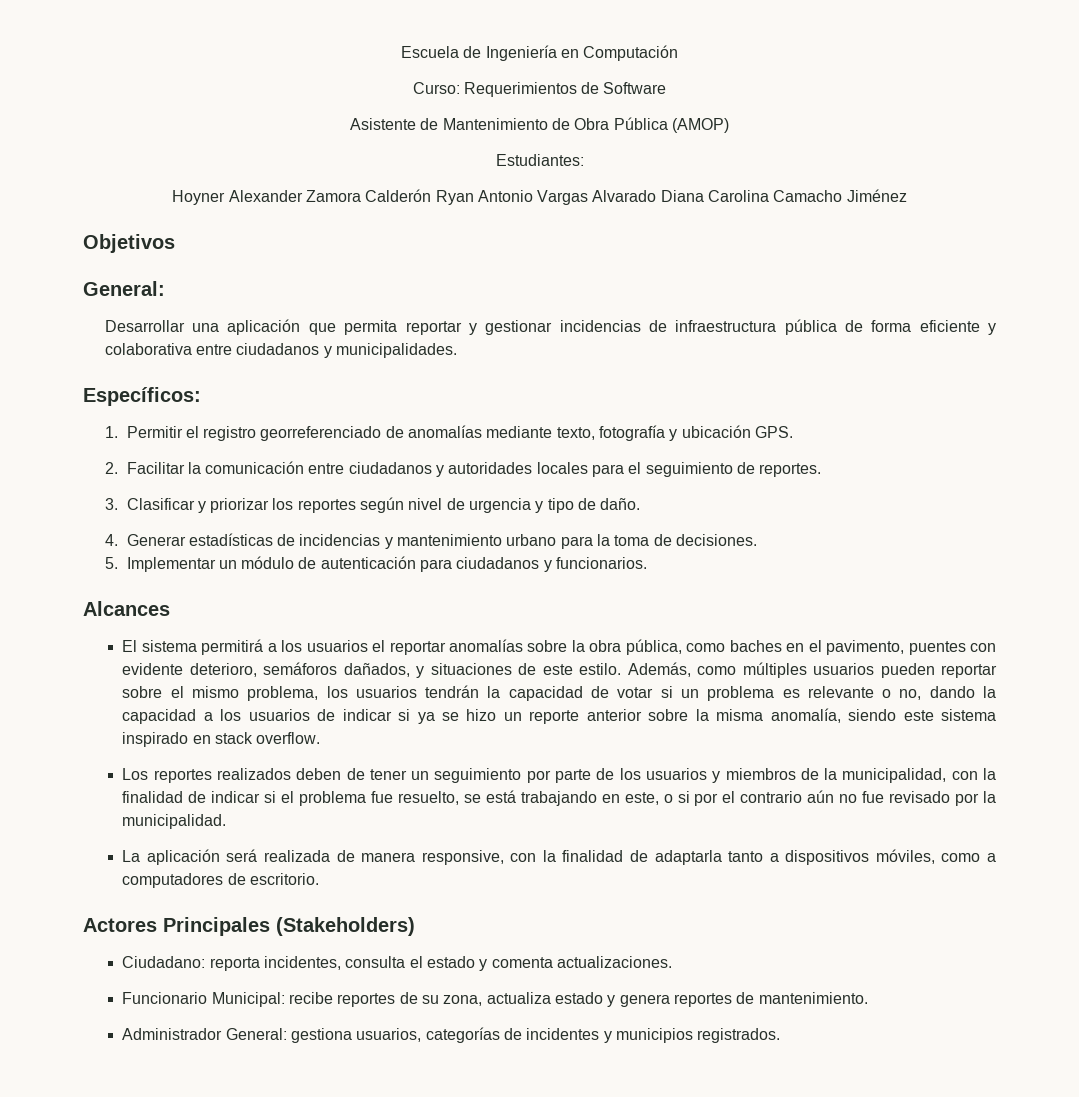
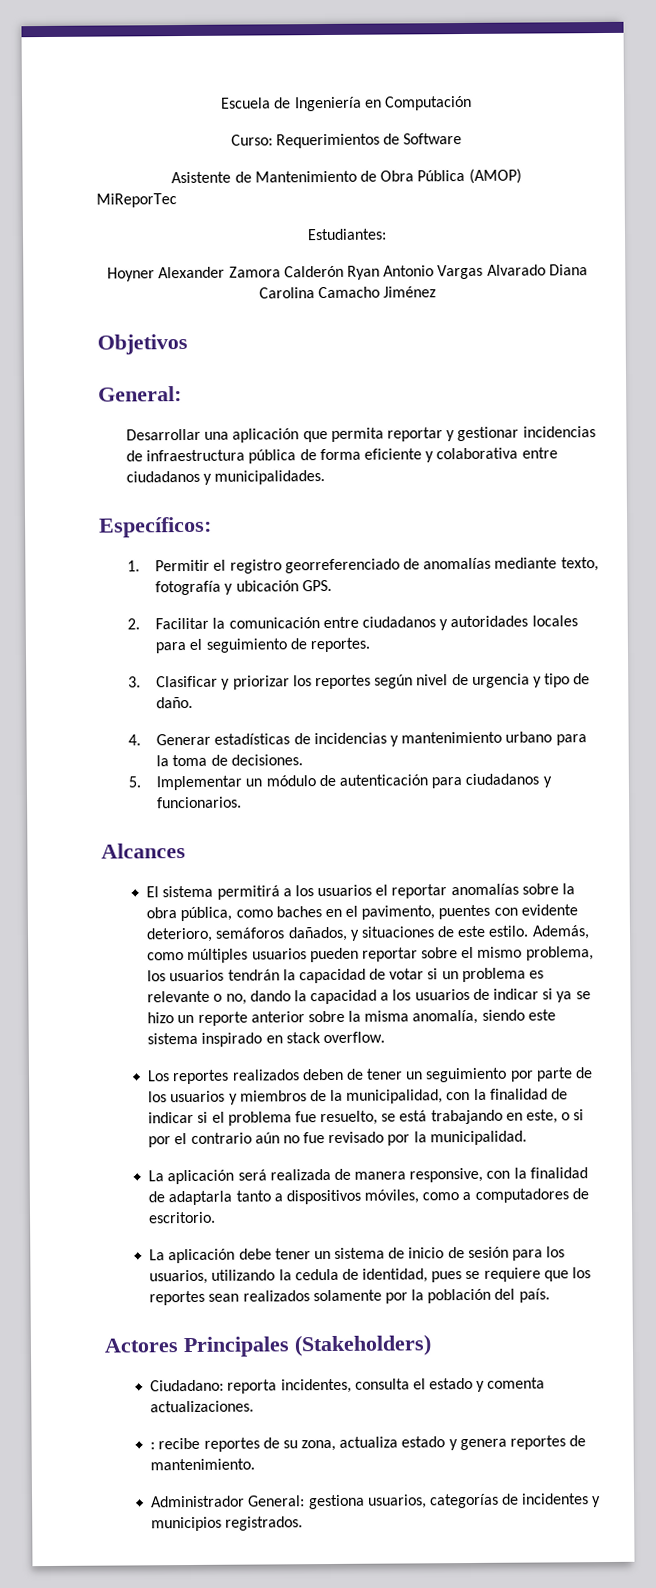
(729, 125) none -> [96,193,177,208] // MiReporTec
(319, 879) none -> [149,1246,566,1264] [149,1267,592,1285] [149,1288,550,1306] // La aplicación debe tener un sistema de inicio de sesión para los usuarios, utilizando la cedula de identidad, pues se requiere que los reportes sean realizados solamente por la población del país.
[122,992,285,1007] Funcionario Municipal: -> [150,1442,156,1450] :

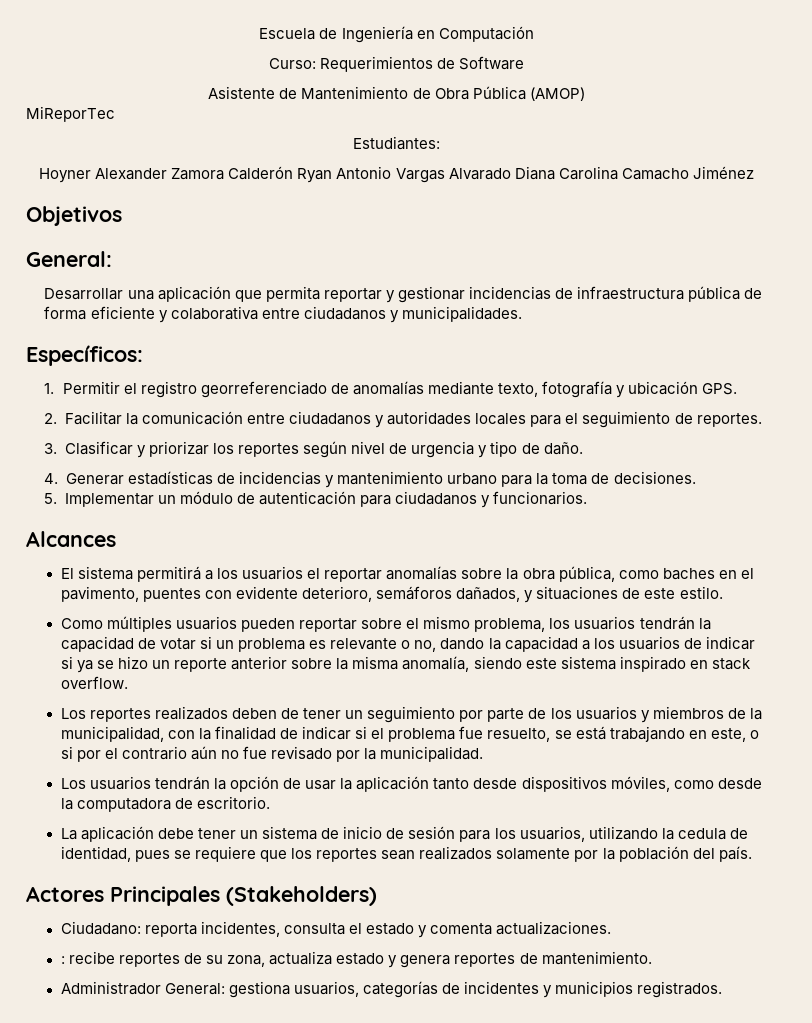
[531,925,590,940] [147,952,185,961] Además, como -> [60,618,103,629] // Como
[148,1167,588,1185] [148,1188,569,1206] La aplicación será realizada de manera responsive, con la finalidad de adaptarla tanto a dispositivos móviles, como a computadores -> [60,776,762,792] [60,798,172,812] Los usuarios tendrán la opción de usar la aplicación tanto desde dispositivos móviles, como desde la computadora

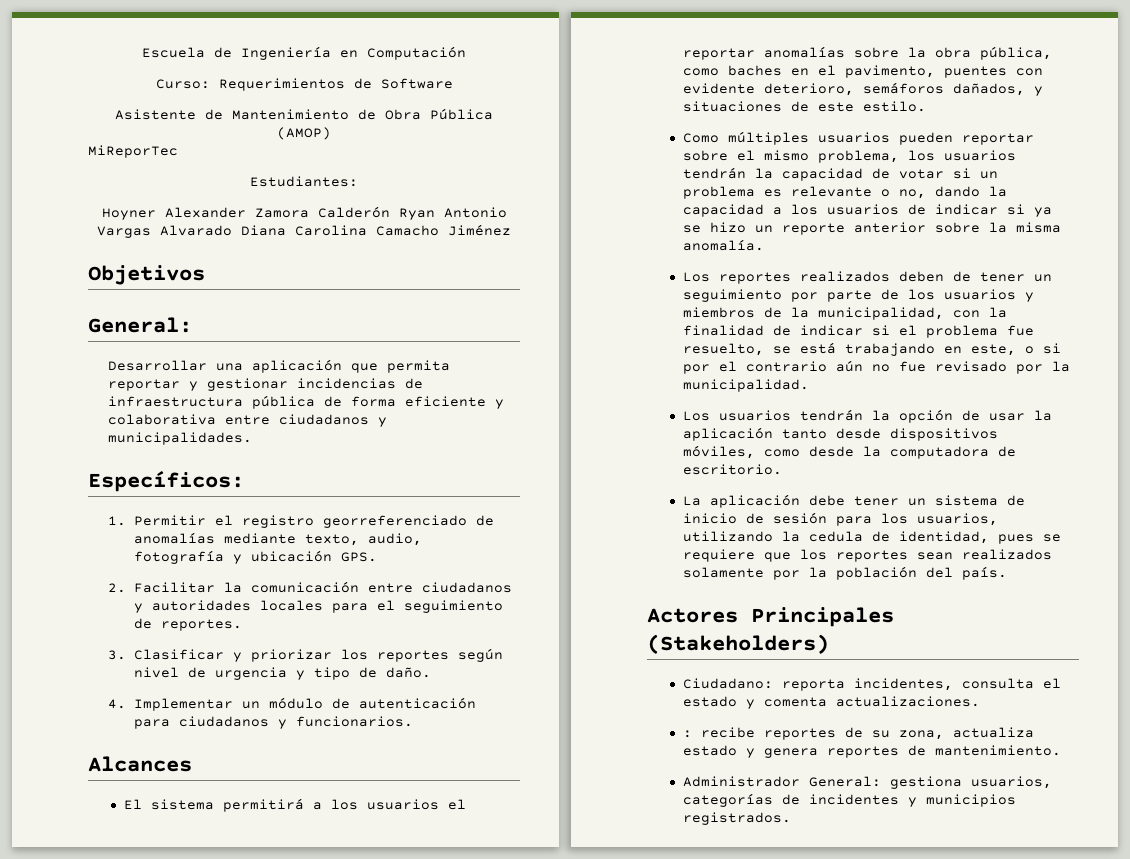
(539, 390) none -> [367,533,422,546] audio,
[65,471,696,488] [44,493,58,504] Generar estadísticas de incidencias y mantenimiento urbano para la toma de decisiones. // 5. -> (127, 704) none
[402,656,751,672] [60,676,128,689] anomalía, siendo este sistema inspirado en stack overflow. -> [683,239,765,251] anomalía.

